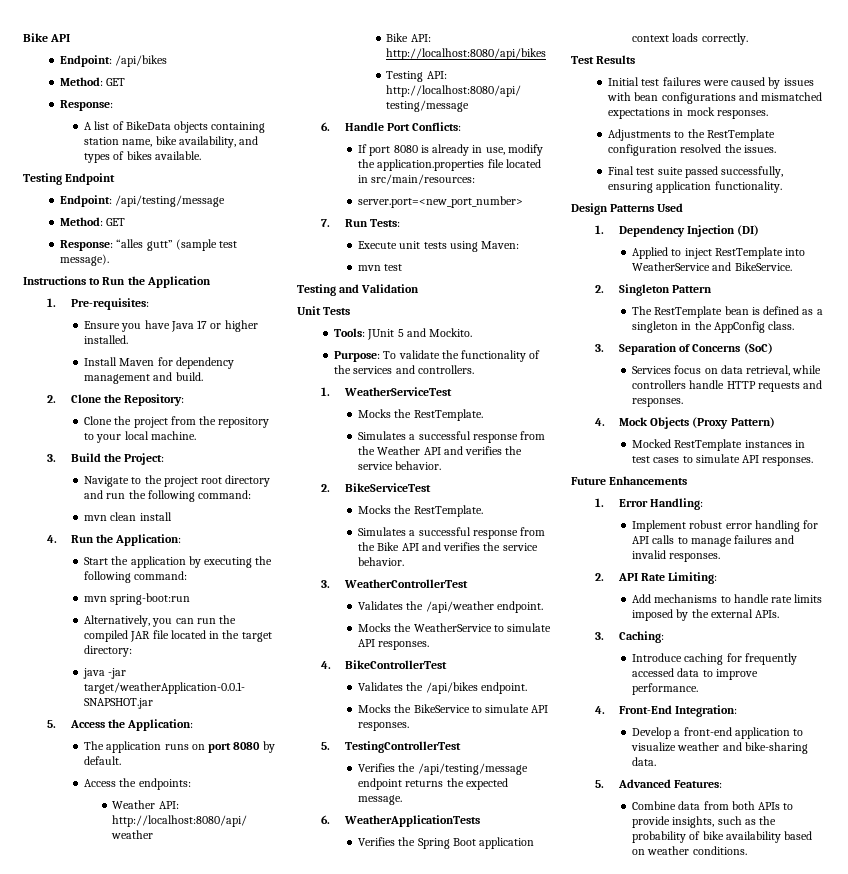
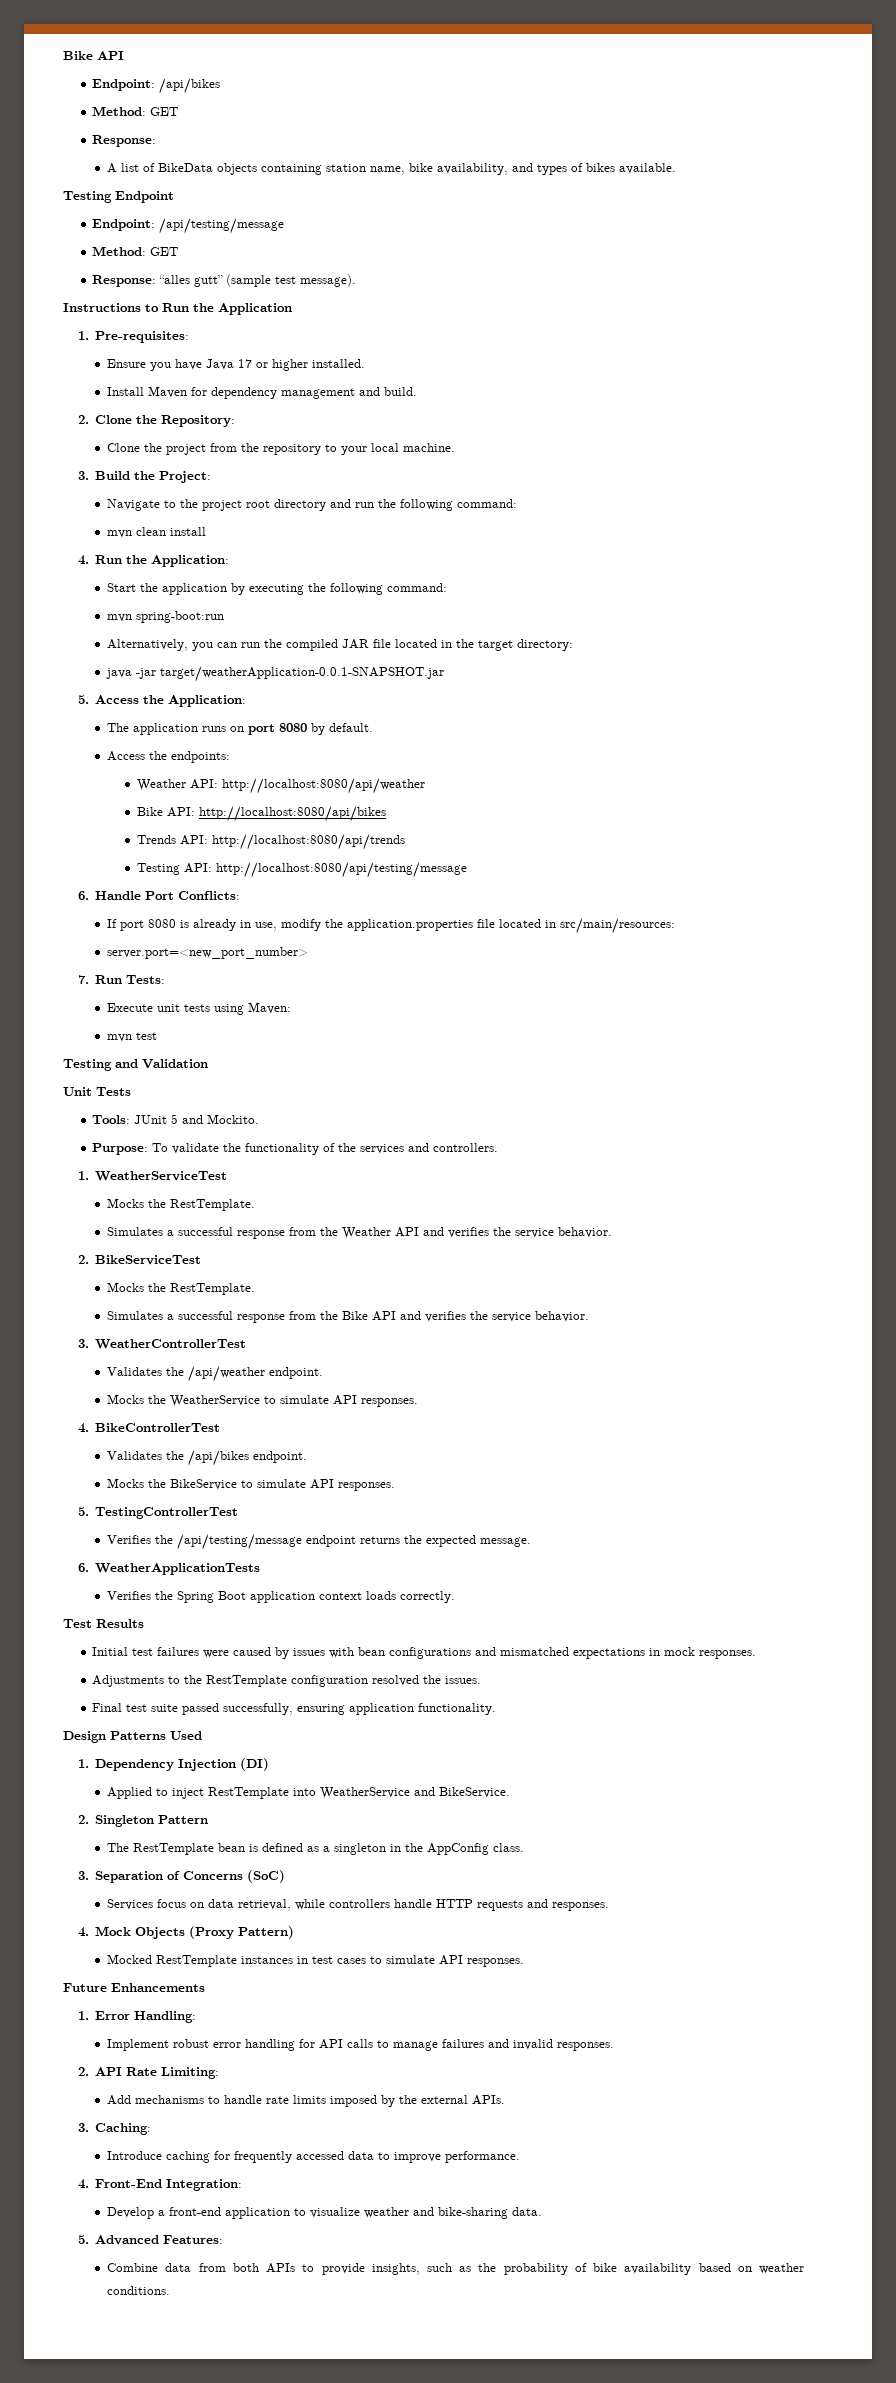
(547, 54) none -> [137,834,406,850] // Trends API: http://localhost:8080/api/trends

